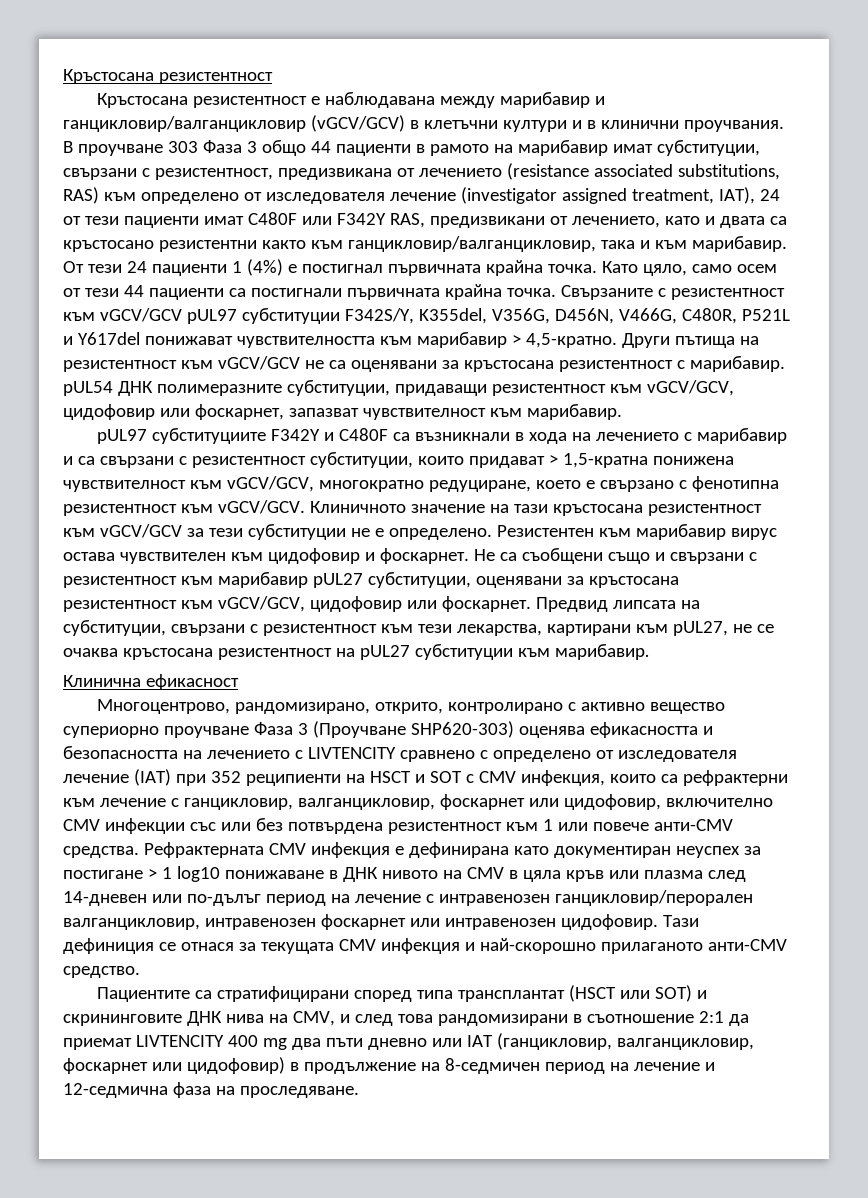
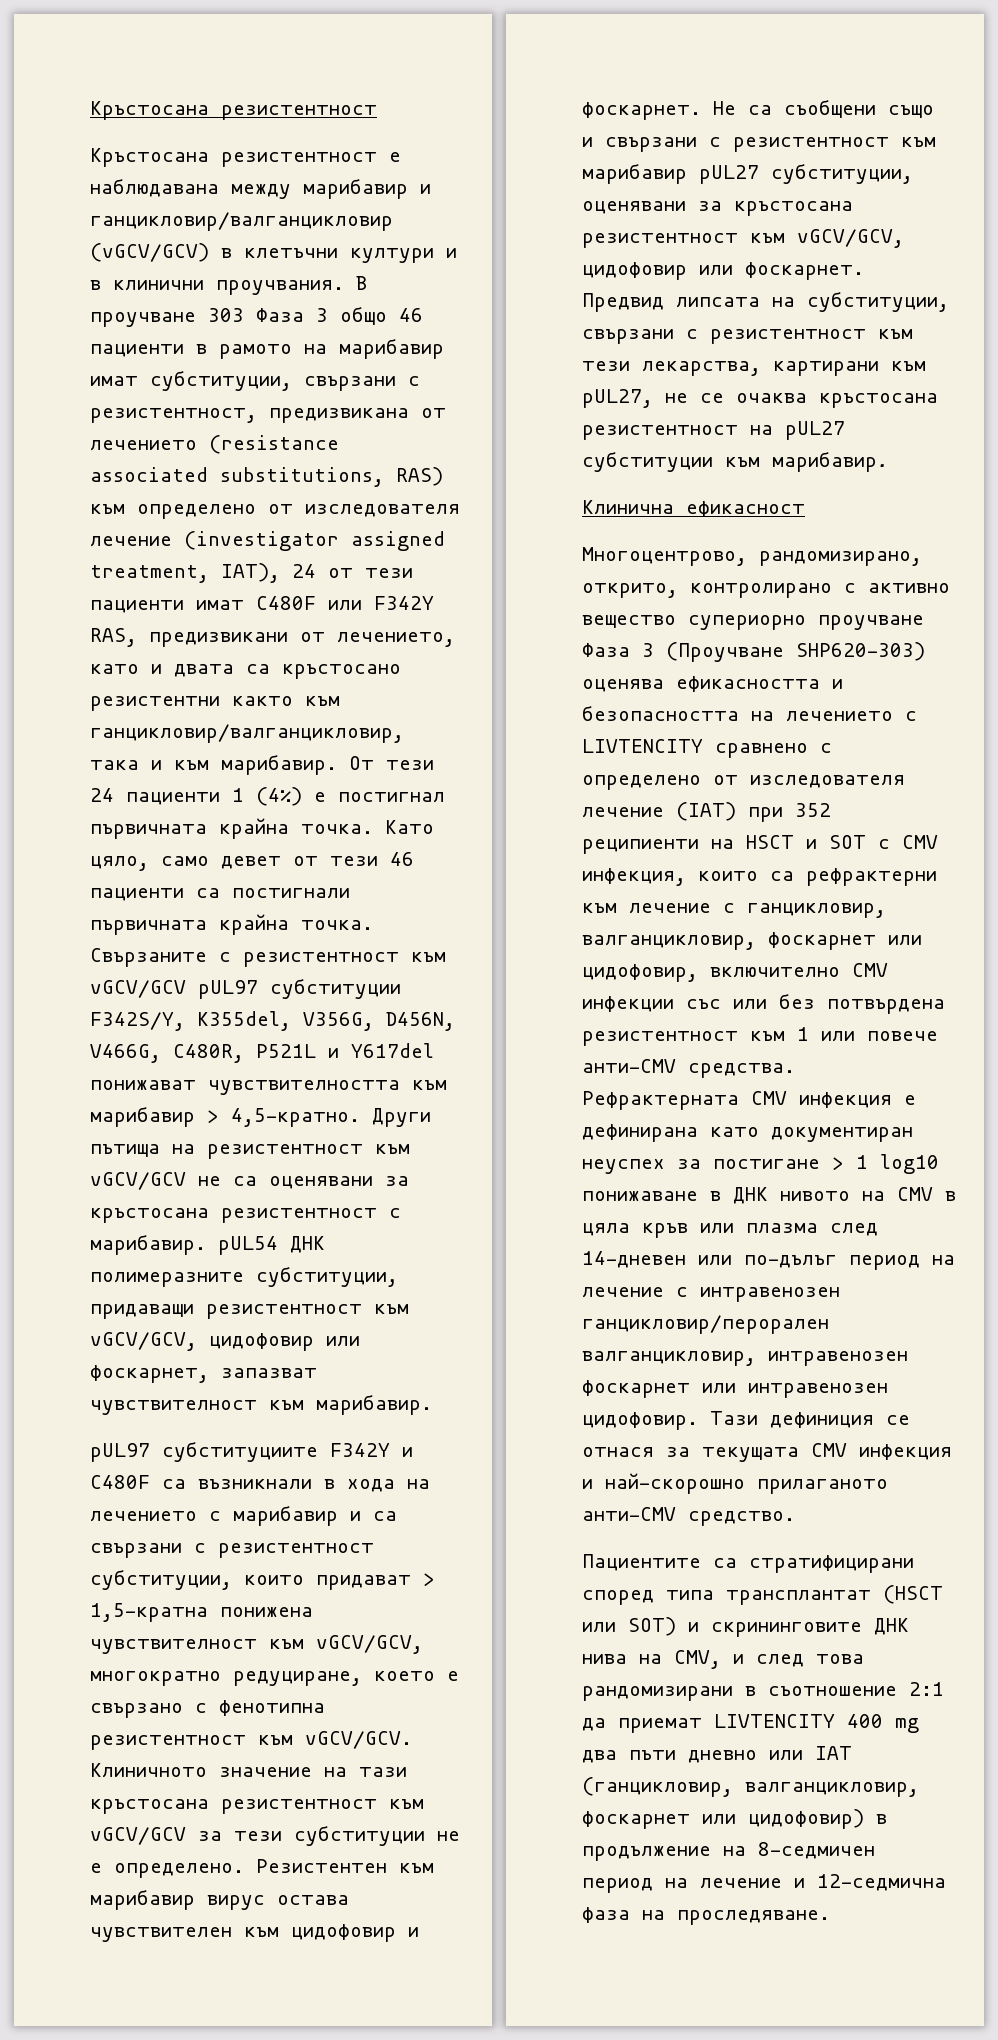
[310,141,331,153] 44 -> [399,308,423,322] 46
[736,264,777,273] [63,285,144,297] осем от тези 44 -> [221,852,414,869] девет от тези 46

